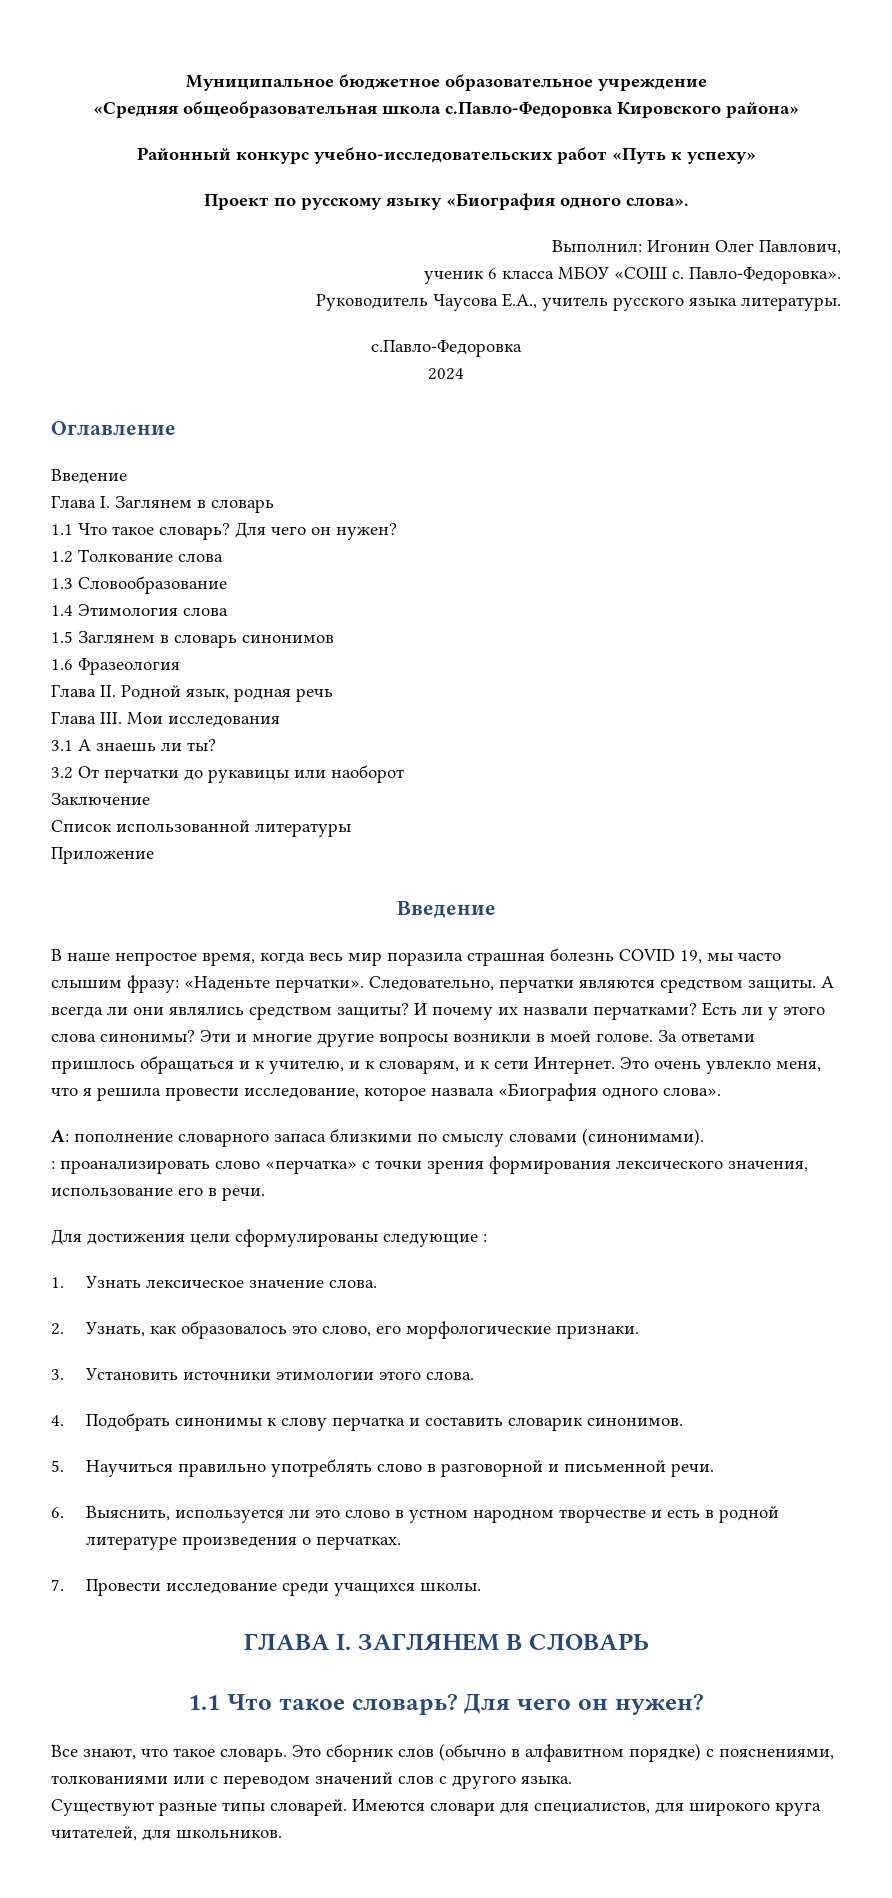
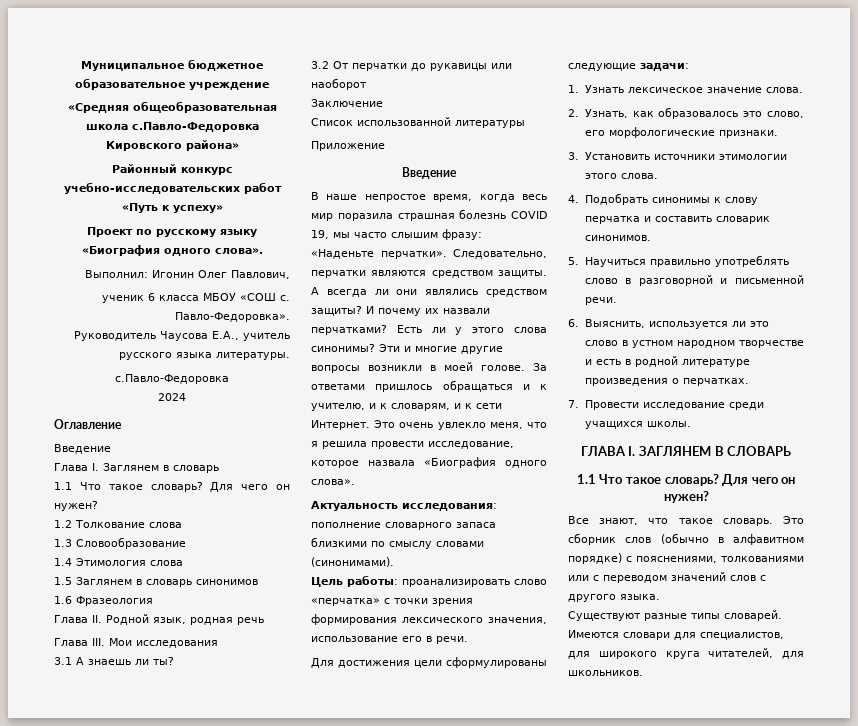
[51,1130,69,1142] А: -> [311,501,497,511] Актуальность исследования:
[51,1161,55,1169] : -> [311,575,398,587] Цель работы:
[483,1234,487,1242] : -> [640,63,689,71] задачи:

